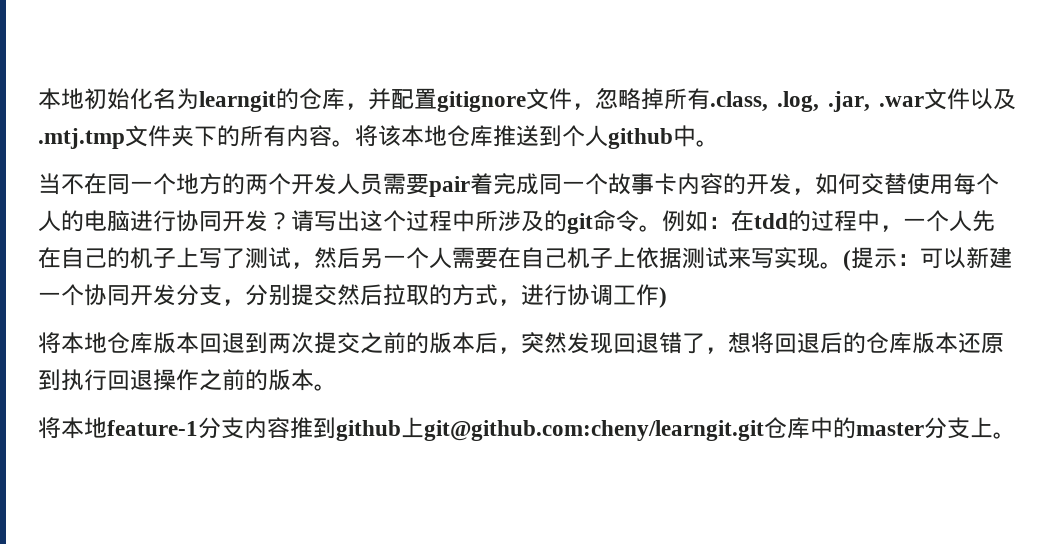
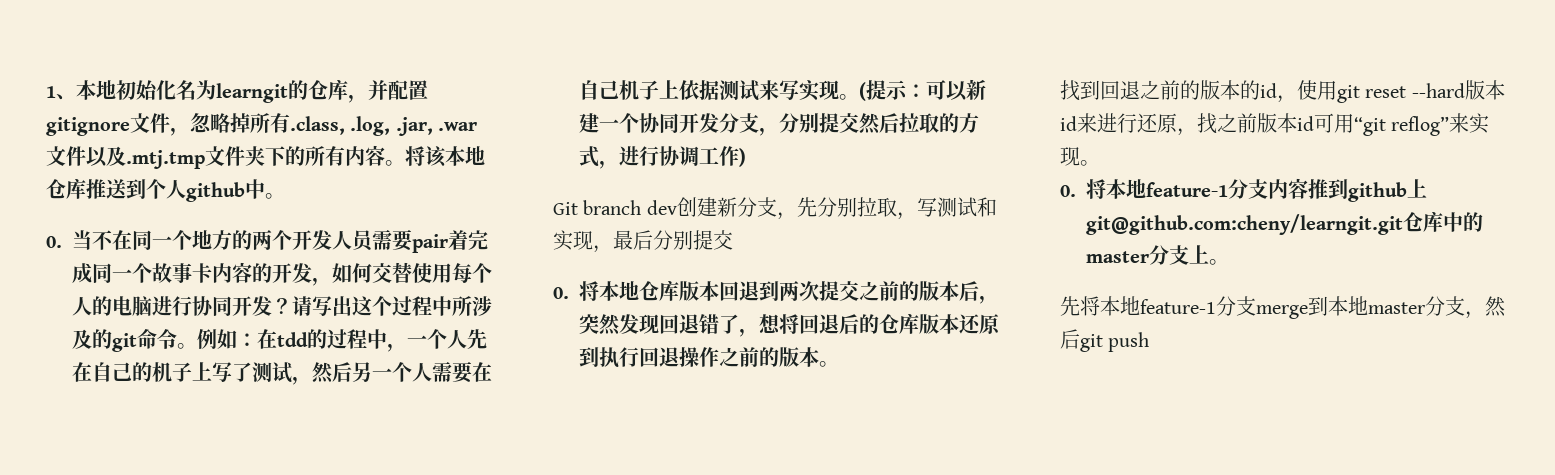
(38, 99) none -> [46,86,76,100] 1、
(719, 143) none -> [46,236,62,248] 0.
(667, 297) none -> [553,197,997,220] [553,230,733,253] [553,287,569,299] Git branch dev创建新分支，先分别拉取，写测试和实现，最后分别提交 // 0.
(337, 387) none -> [1060,80,1505,103] [1060,113,1490,136] [1060,147,1100,166] [1060,185,1076,197] 找到回退之前的版本的id，使用git reset --hard版本id来进行还原，找之前版本id可用“git reflog”来实现。 // 0.
(1016, 435) none -> [1060,296,1506,319] [1060,329,1150,352] // 先将本地feature-1分支merge到本地master分支，然后git push

